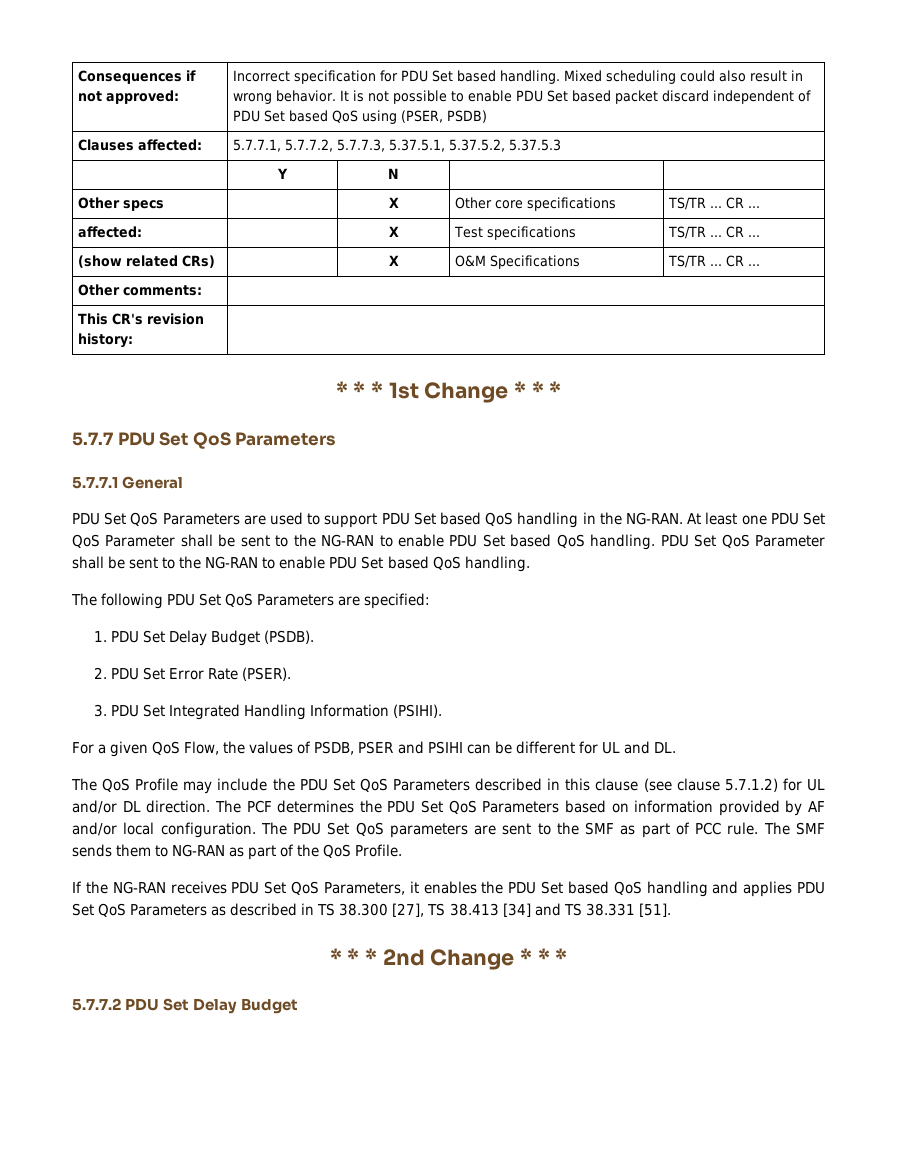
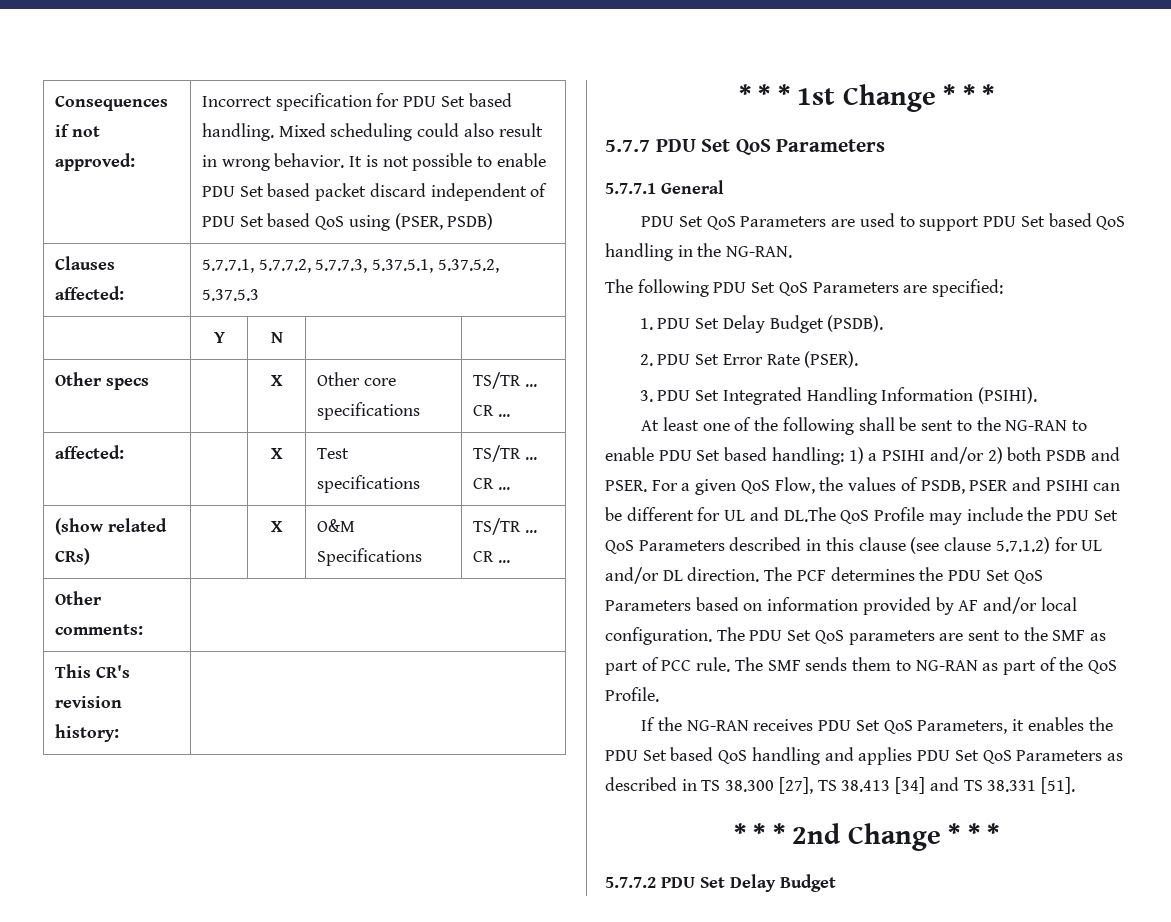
[687,512,826,525] [72,534,826,550] [72,556,530,572] At least one PDU Set QoS Parameter shall be sent to the NG-RAN to enable PDU Set based QoS handling. PDU Set QoS Parameter shall be sent to the NG-RAN to enable PDU Set based QoS handling. -> (793, 252) none
(443, 711) none -> [641,417,1087,435] [605,447,1120,465] [605,480,647,492] At least one of the following shall be sent to the NG-RAN to enable PDU Set based handling: 1) a PSIHI and/or 2) both PSDB and PSER.
[653,742,676,753] [71,778,97,791] DL. // The -> [783,507,836,522] DL.The

